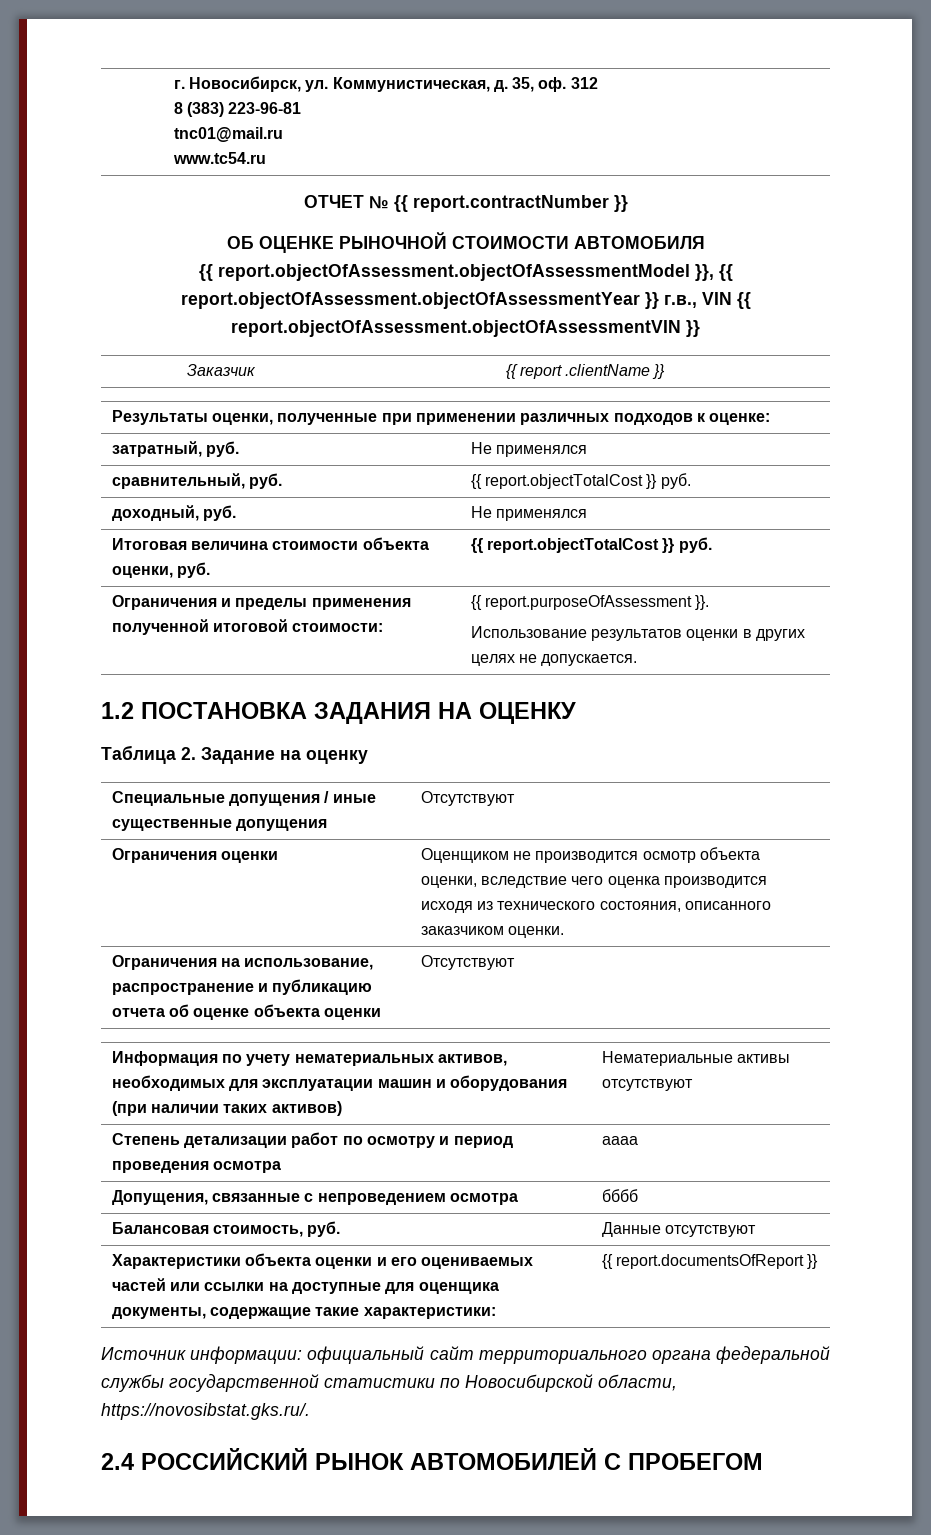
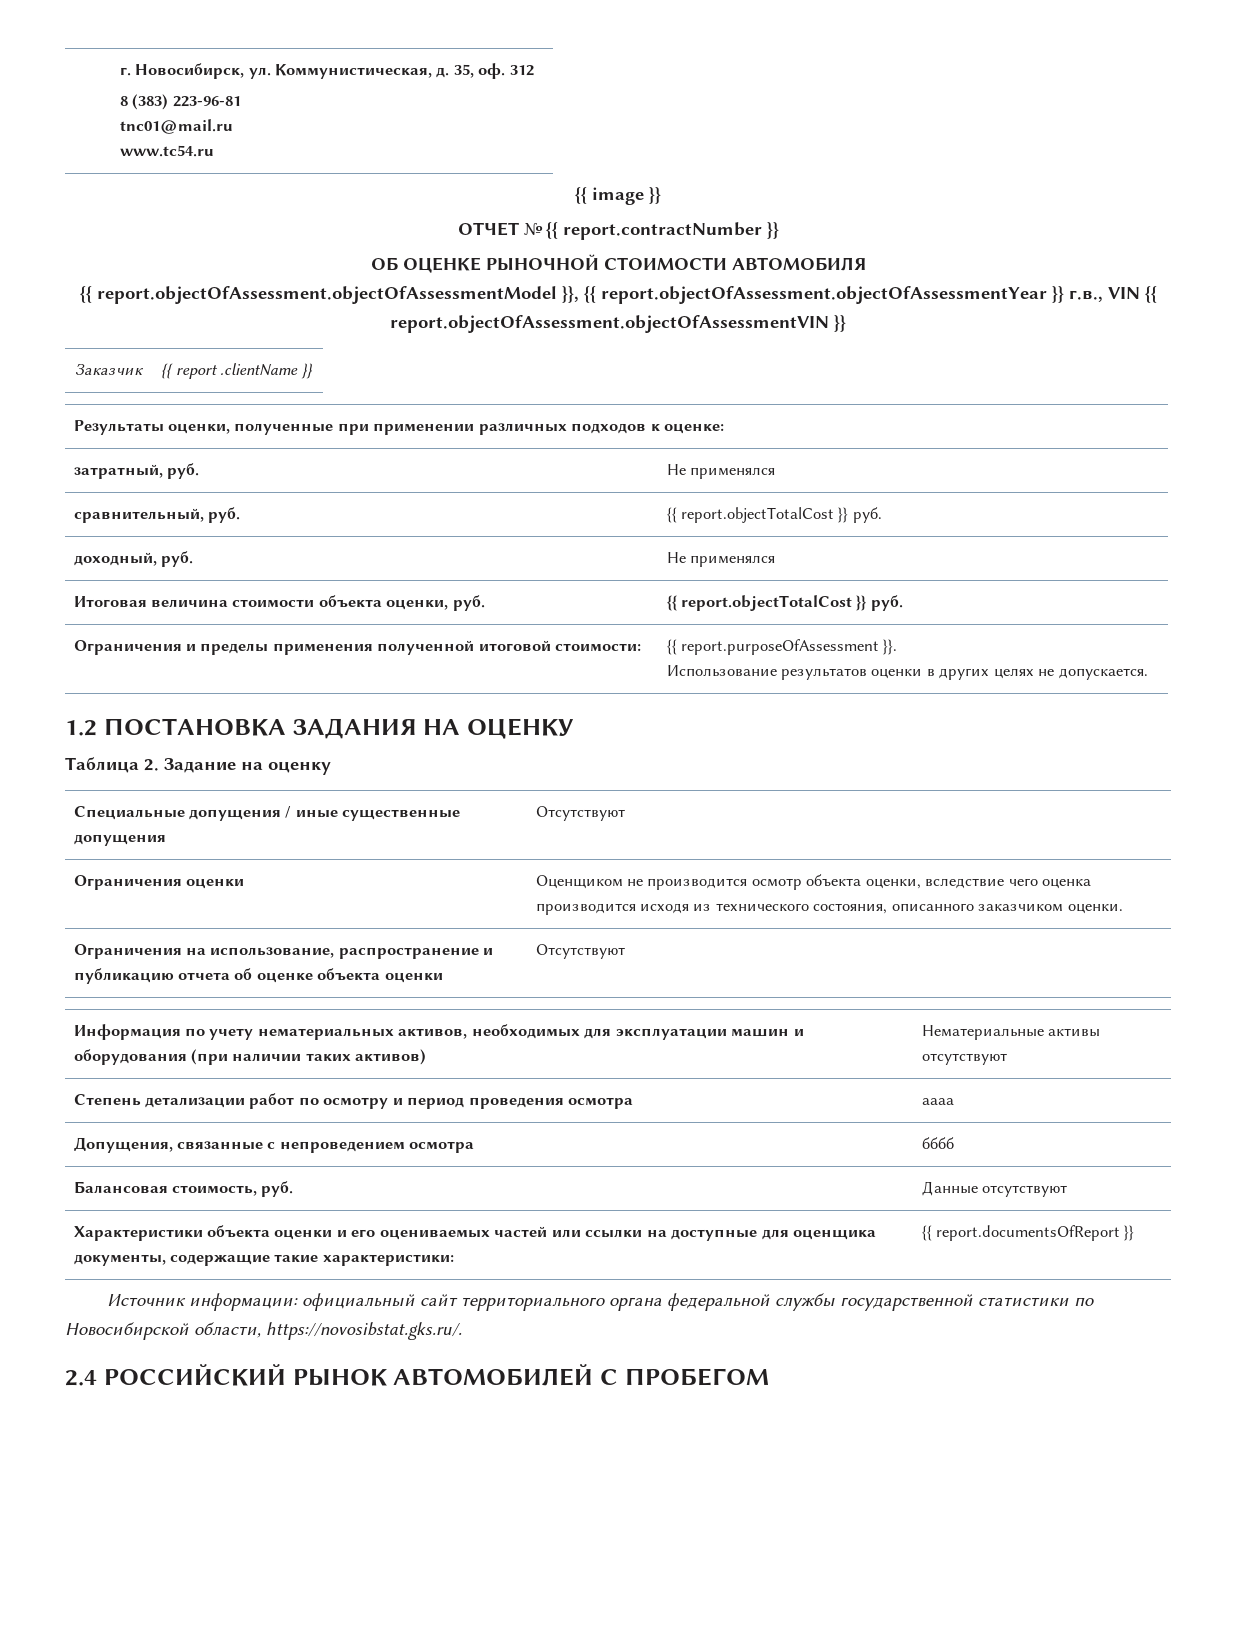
(266, 158) none -> [575,187,661,205] // {{ image }}

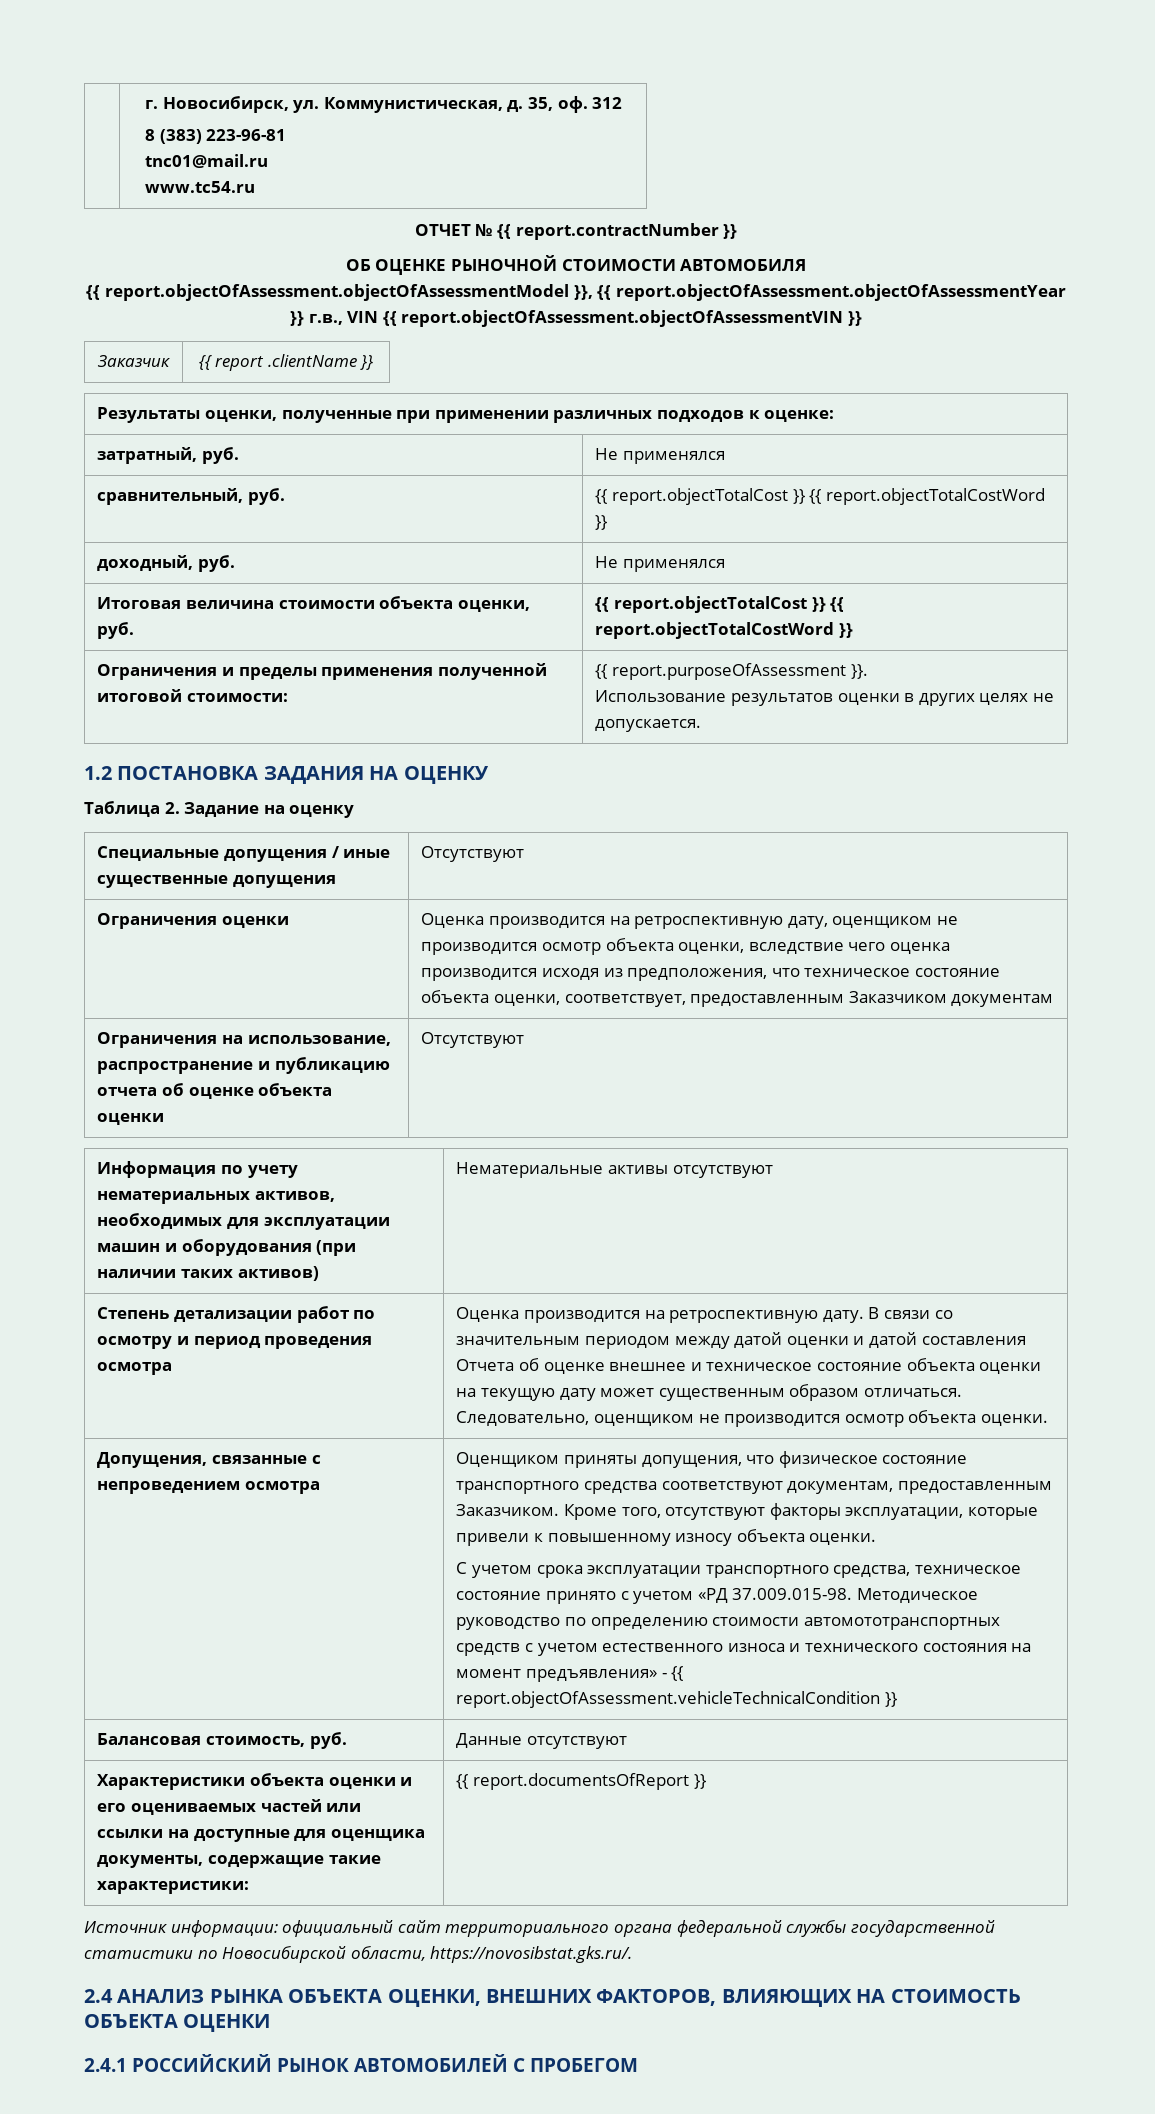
[575,187,661,205] // {{ image }} -> (255, 187) none
[852,507,882,523] руб. -> [809,488,1045,505] [595,515,608,530] {{ report.objectTotalCostWord }}
[870,595,903,611] руб. -> [830,597,845,612] [595,622,854,639] {{ report.objectTotalCostWord }}
[535,875,623,889] Оценщиком -> [421,913,933,929] Оценка производится на ретроспективную дату, оценщиком
[715,903,1123,914] технического состояния, описанного заказчиком оценки. -> [627,968,1001,981] [421,990,1054,1007] предположения, что техническое состояние объекта оценки, соответствует, предоставленным Заказчиком документам
[921,1098,954,1105] аааа -> [456,1307,953,1323] [456,1332,1026,1349] [456,1358,1042,1374] [456,1384,963,1401] [456,1410,1049,1427] Оценка производится на ретроспективную дату. В связи со значительным периодом между датой оценки и датой составления Отчета об оценке внешнее и техническое состояние объекта оценки на текущую дату может существенным образом отличаться. Следовательно, оценщиком не производится осмотр объекта оценки.
[921,1137,954,1149] бббб -> [456,1451,968,1468] [456,1481,1052,1494] [456,1503,1039,1520] [456,1529,877,1546] [456,1562,1022,1578] [456,1588,979,1604] [456,1617,1000,1630] [456,1643,1032,1656] [456,1666,684,1682] [456,1691,898,1708] Оценщиком приняты допущения, что физическое состояние транспортного средства соответствуют документам, предоставленным Заказчиком. Кроме того, отсутствуют факторы эксплуатации, которые привели к повышенному износу объекта оценки. // С учетом срока эксплуатации транспортного средства, техническое состояние принято с учетом «РД 37.009.015-98. Методическое руководство по определению стоимости автомототранспортных средств с учетом естественного износа и технического состояния на момент предъявления» - {{ report.objectOfAssessment.vehicleTechnicalCondition }}
(97, 1378) none -> [117,1989,1021,2007] [84,2014,271,2032] [84,2058,127,2072] АНАЛИЗ РЫНКА ОБЪЕКТА ОЦЕНКИ, ВНЕШНИХ ФАКТОРОВ, ВЛИЯЮЩИХ НА СТОИМОСТЬ ОБЪЕКТА ОЦЕНКИ // 2.4.1

